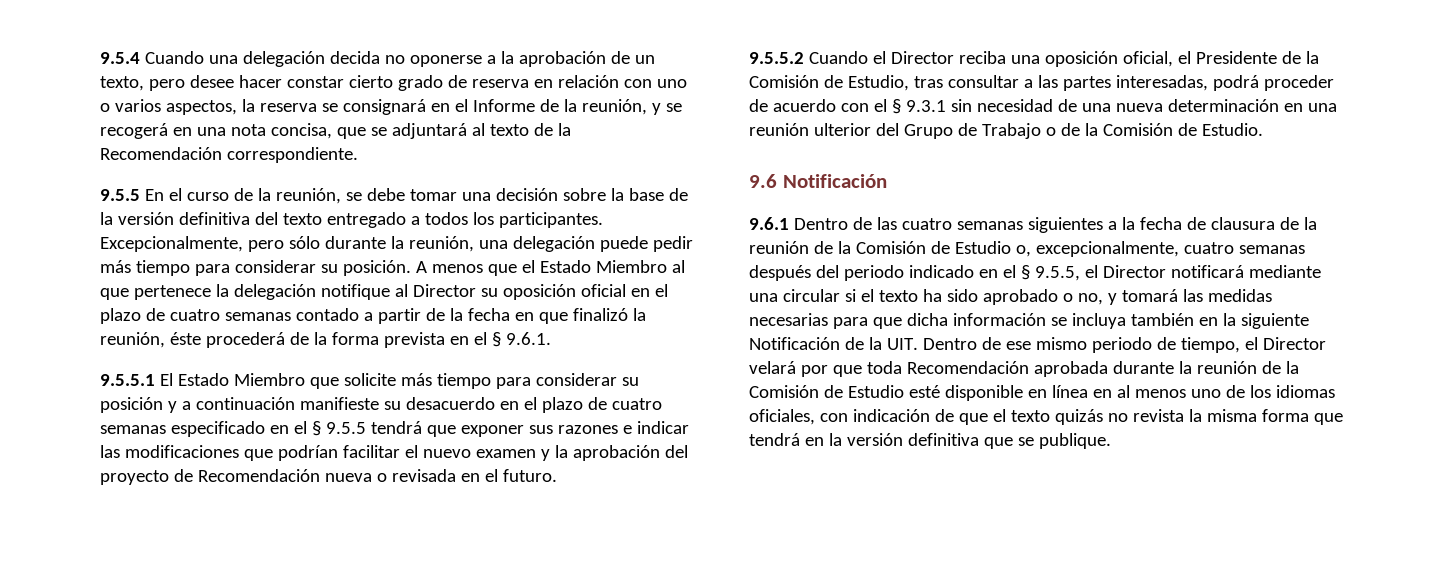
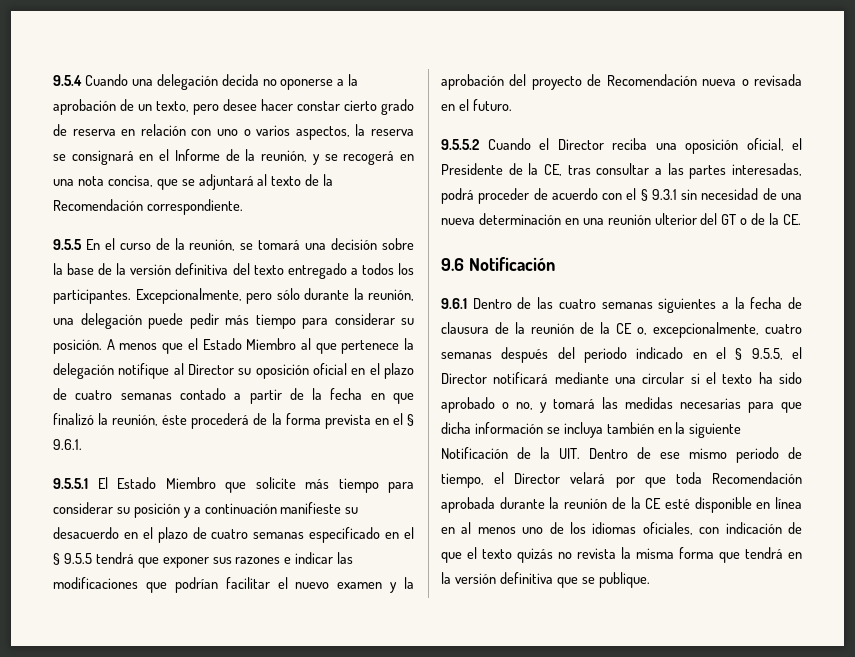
[366,188,457,201] debe tomar -> [258,240,301,250] tomará
[749,75,909,91] Comisión de Estudio, -> [544,164,562,176] CE,
[903,123,1263,139] Grupo de Trabajo o de la Comisión de Estudio. -> [721,213,802,225] GT o de la CE.
[855,241,1011,254] Comisión de Estudio -> [616,323,632,334] CE
[749,385,904,398] Comisión de Estudio -> [645,498,662,509] CE

